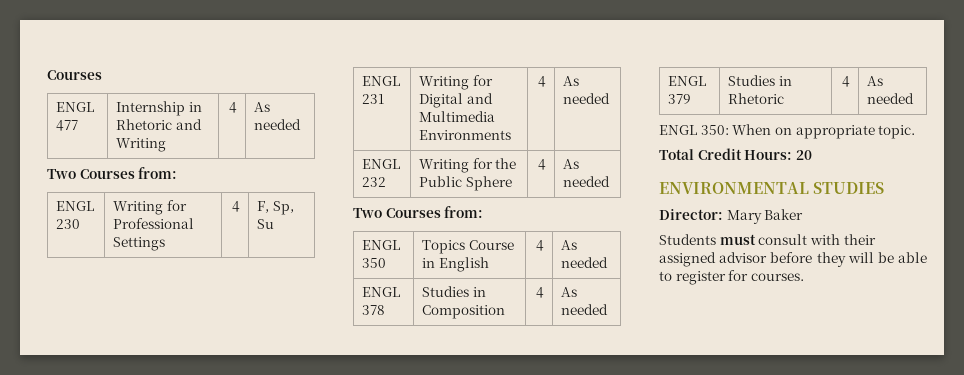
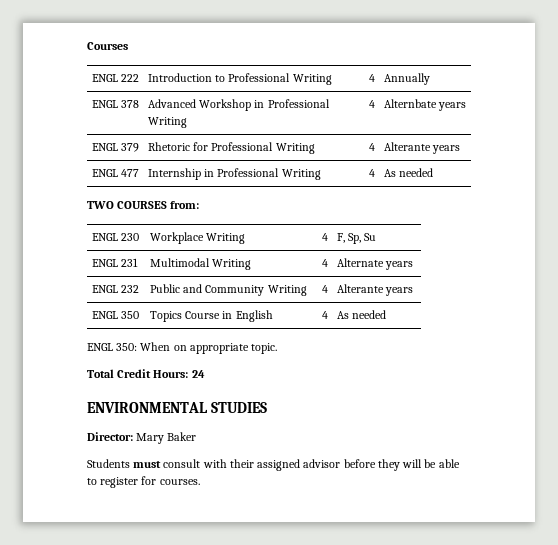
[47,70,102,80] Courses -> [87,42,128,50] [91,74,140,82] [147,73,332,85] [369,74,376,82] [383,73,430,85] [91,100,140,108] [147,99,330,111] [147,117,187,128] [369,100,376,108] [383,99,467,111] [91,143,140,152] [147,142,315,154] [369,143,376,151] [383,142,461,154] Courses // ENGL 222 | Introduction to Professional Writing | 4 | Annually // ENGL 378 | Advanced Workshop in Professional Writing | 4 | Alternbate years // ENGL 379 | Rhetoric for Professional Writing | 4 | Alterante years
[116,119,202,130] Rhetoric and -> [217,168,280,177] Professional
[47,169,135,179] Two Courses -> [87,201,168,209] TWO COURSES
[113,200,187,215] [113,218,195,229] [113,237,166,251] Writing for Professional Settings -> [149,232,246,244] Workplace Writing
[419,75,493,90] [419,93,493,108] [419,111,496,122] [419,130,512,140] [537,76,546,87] [563,76,580,86] [563,93,611,104] Writing for Digital and Multimedia Environments | 4 | As needed -> [149,258,252,270] [322,259,329,267] [336,258,414,270] Multimodal Writing | 4 | Alternate years
[419,158,517,173] [419,176,512,191] [537,159,546,170] [563,159,580,169] [563,176,611,187] [353,206,484,218] Writing for the Public Sphere | 4 | As needed // Two Courses from: -> [149,284,307,296] [322,285,329,293] [336,284,414,296] Public and Community Writing | 4 | Alterante years
[362,287,401,297] [362,305,386,315] [422,286,486,297] [422,305,506,319] [535,287,544,298] [561,287,578,297] [561,304,609,315] [668,76,707,86] [668,94,692,104] [728,75,792,86] [728,93,785,104] [841,76,850,87] [867,76,884,86] [867,93,915,104] // ENGL 378 | Studies in Composition | 4 | As needed // ENGL 379 | Studies in Rhetoric | 4 | As needed -> (387, 314) none
[795,150,812,160] 20 -> [191,370,205,378] 24

